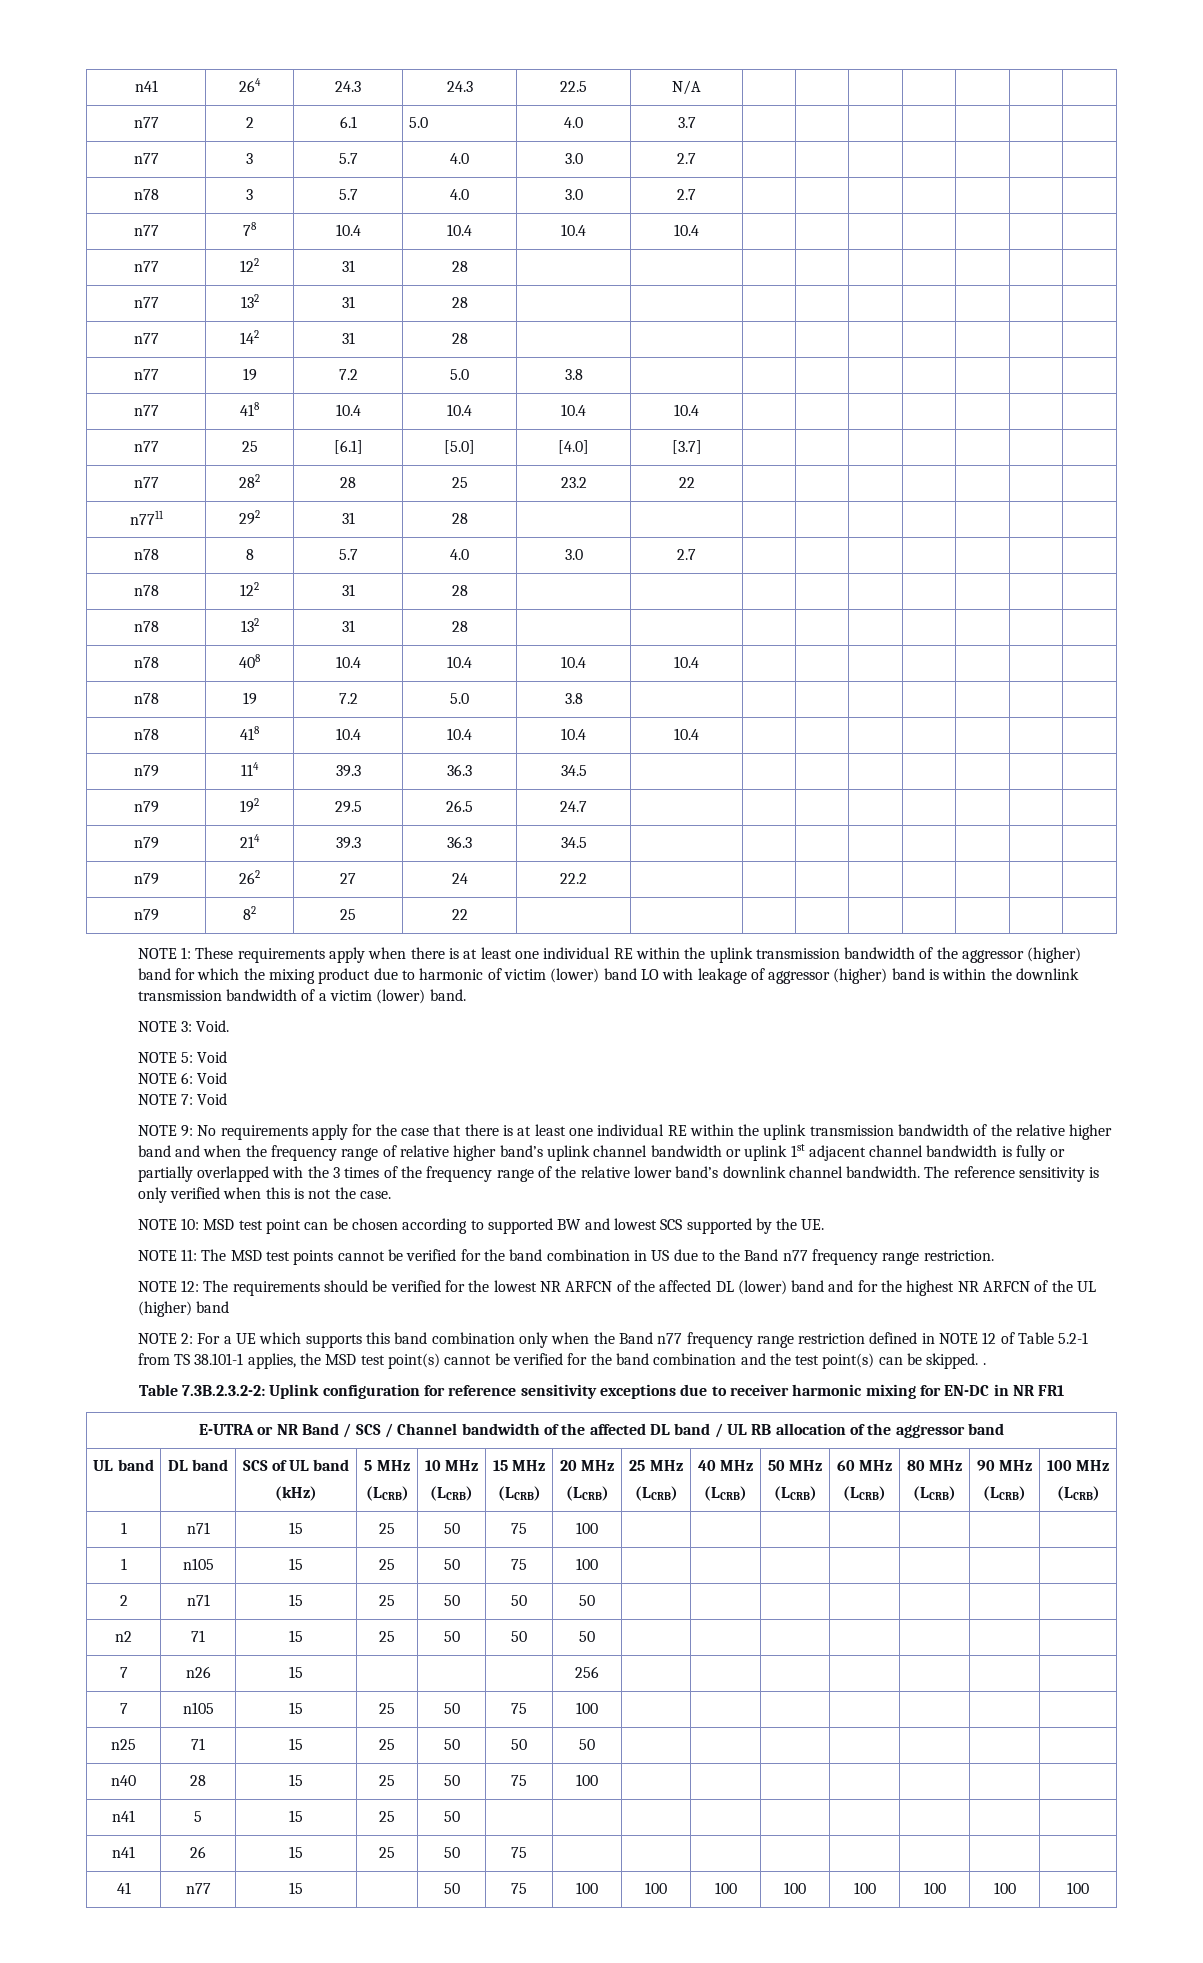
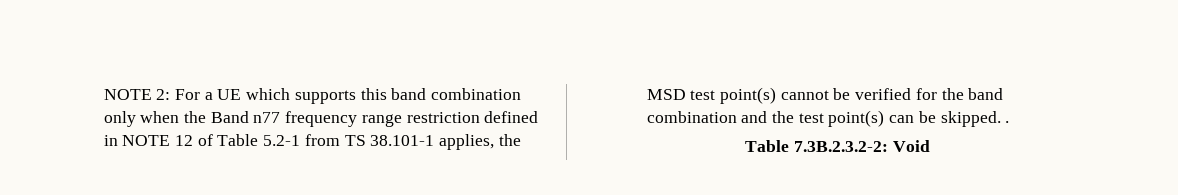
[134,80,158,92] [239,78,261,92] [335,81,361,92] [446,81,473,92] [560,81,587,92] [672,80,701,95] [133,117,159,128] [245,117,254,128] [339,116,357,128] [408,117,428,128] [564,117,583,128] [677,117,696,128] [133,153,159,164] [246,153,253,164] [338,153,358,164] [450,153,469,164] [564,153,583,164] [677,153,696,164] [133,189,159,200] [246,189,253,200] [338,189,358,200] [450,189,469,200] [564,189,583,200] [677,189,696,200] [133,225,159,236] [243,222,257,236] [335,224,361,236] [447,224,472,236] [561,224,586,236] [674,224,699,236] [133,261,159,272] [240,258,259,272] [341,260,355,272] [451,261,468,272] [133,297,159,308] [240,294,259,308] [341,296,355,308] [451,297,468,308] [133,333,159,344] [240,330,259,344] [341,332,355,344] [451,333,468,344] [133,369,159,380] [242,368,257,381] [338,369,358,380] [450,369,469,380] [564,369,583,380] [133,405,159,416] [240,402,260,416] [335,404,361,416] [447,404,472,416] [561,404,586,416] [674,404,699,416] [133,441,159,452] [241,441,258,452] [333,440,363,454] [444,440,475,454] [558,440,589,454] [671,440,702,454] [133,477,159,488] [239,474,260,488] [340,477,356,488] [451,477,468,488] [560,477,587,488] [678,477,695,488] [129,510,164,525] [239,510,260,525] [341,512,355,524] [451,513,468,524] [133,549,159,560] [245,549,254,560] [338,549,358,560] [450,549,469,560] [564,549,583,560] [677,549,696,560] [133,585,159,596] [240,582,259,596] [341,584,355,596] [451,585,468,596] [133,621,159,632] [240,618,259,632] [341,620,355,632] [451,621,468,632] [133,657,159,668] [239,654,261,668] [335,656,361,668] [447,656,472,668] [561,656,586,668] [674,656,699,668] [133,693,159,704] [242,692,257,705] [338,693,358,704] [450,693,469,704] [564,693,583,704] [133,729,159,740] [240,726,260,740] [335,728,361,740] [447,728,472,740] [561,728,586,740] [674,728,699,740] [133,765,159,777] [241,762,259,776] [335,765,361,777] [447,764,472,776] [560,765,587,776] [133,801,159,813] [240,798,259,813] [334,801,362,813] [446,800,473,812] [560,801,587,812] [133,837,159,849] [240,834,260,848] [335,837,361,849] [447,836,472,848] [560,837,587,848] [133,873,159,885] [239,870,260,884] [340,873,356,884] [451,873,468,884] [560,873,587,884] [133,909,159,921] [243,906,256,920] [340,909,356,920] [451,909,468,920] [137,947,1082,963] [137,968,1080,984] [137,989,466,1004] [137,1020,230,1032] [137,1051,228,1063] [137,1072,228,1084] [137,1093,228,1105] [137,1124,1113,1140] [137,1144,1066,1161] [137,1166,1100,1182] [137,1187,391,1203] [137,1218,825,1234] [137,1249,994,1265] [137,1280,1097,1296] [137,1301,230,1317] n41 | 264 | 24.3 | 24.3 | 22.5 | N/A | | | | | | | // n77 | 2 | 6.1 | 5.0 | 4.0 | 3.7 | | | | | | | // n77 | 3 | 5.7 | 4.0 | 3.0 | 2.7 | | | | | | | // n78 | 3 | 5.7 | 4.0 | 3.0 | 2.7 | | | | | | | // n77 | 78 | 10.4 | 10.4 | 10.4 | 10.4 | | | | | | | // n77 | 122 | 31 | 28 | | | | | | | | | // n77 | 132 | 31 | 28 | | | | | | | | | // n77 | 142 | 31 | 28 | | | | | | | | | // n77 | 19 | 7.2 | 5.0 | 3.8 | | | | | | | | // n77 | 418 | 10.4 | 10.4 | 10.4 | 10.4 | | | | | | | // n77 | 25 | [6.1] | [5.0] | [4.0] | [3.7] | | | | | | | // n77 | 282 | 28 | 25 | 23.2 | 22 | | | | | | | // n7711 | 292 | 31 | 28 | | | | | | | | | // n78 | 8 | 5.7 | 4.0 | 3.0 | 2.7 | | | | | | | // n78 | 122 | 31 | 28 | | | | | | | | | // n78 | 132 | 31 | 28 | | | | | | | | | // n78 | 408 | 10.4 | 10.4 | 10.4 | 10.4 | | | | | | | // n78 | 19 | 7.2 | 5.0 | 3.8 | | | | | | | | // n78 | 418 | 10.4 | 10.4 | 10.4 | 10.4 | | | | | | | // n79 | 114 | 39.3 | 36.3 | 34.5 | | | | | | | | // n79 | 192 | 29.5 | 26.5 | 24.7 | | | | | | | | // n79 | 214 | 39.3 | 36.3 | 34.5 | | | | | | | | // n79 | 262 | 27 | 24 | 22.2 | | | | | | | | // n79 | 82 | 25 | 22 | | | | | | | | | // NOTE 1: These requirements apply when there is at least one individual RE within the uplink transmission bandwidth of the aggressor (higher) band for which the mixing product due to harmonic of victim (lower) band LO with leakage of aggressor (higher) band is within the downlink transmission bandwidth of a victim (lower) band. // NOTE 3: Void. // NOTE 5: Void // NOTE 6: Void // NOTE 7: Void // NOTE 9: No requirements apply for the case that there is at least one individual RE within the uplink transmission bandwidth of the relative higher band and when the frequency range of relative higher band’s uplink channel bandwidth or uplink 1st adjacent channel bandwidth is fully or partially overlapped with the 3 times of the frequency range of the relative lower band’s downlink channel bandwidth. The reference sensitivity is only verified when this is not the case. // NOTE 10: MSD test point can be chosen according to supported BW and lowest SCS supported by the UE. // NOTE 11: The MSD test points cannot be verified for the band combination in US due to the Band n77 frequency range restriction. // NOTE 12: The requirements should be verified for the lowest NR ARFCN of the affected DL (lower) band and for the highest NR ARFCN of the UL (higher) band // -> (103, 94) none
[269,1384,1065,1399] [199,1423,1004,1438] [93,1459,154,1471] [167,1459,229,1471] [242,1459,350,1471] [275,1486,317,1501] [364,1460,410,1471] [365,1486,409,1501] [424,1460,479,1471] [430,1486,473,1501] [492,1460,546,1471] [497,1486,541,1501] [559,1460,615,1471] [565,1486,609,1501] [629,1460,683,1471] [634,1486,678,1501] [697,1460,754,1471] [704,1486,747,1501] [767,1460,823,1471] [773,1486,817,1501] [836,1460,893,1471] [843,1486,886,1501] [906,1460,963,1471] [913,1486,956,1501] [976,1460,1033,1471] [983,1486,1026,1501] [1046,1460,1110,1471] [1056,1486,1100,1501] [120,1522,127,1534] [186,1522,210,1534] [289,1522,303,1534] [379,1523,395,1534] [443,1523,460,1534] [511,1523,527,1534] [576,1522,598,1534] [120,1558,127,1570] [182,1558,214,1570] [289,1558,303,1570] [379,1559,395,1570] [443,1559,460,1570] [511,1559,527,1570] [576,1558,598,1570] [119,1595,128,1606] [186,1594,210,1606] [289,1594,303,1606] [379,1595,395,1606] [443,1595,460,1606] [511,1595,527,1606] [579,1595,595,1606] [115,1631,132,1642] [191,1630,205,1642] [289,1630,303,1642] [379,1631,395,1642] [443,1631,460,1642] [511,1631,527,1642] [579,1631,595,1642] [119,1667,128,1678] [185,1666,211,1678] [289,1666,303,1678] [575,1666,599,1678] [119,1703,128,1714] [182,1702,214,1714] [289,1702,303,1714] [379,1703,395,1714] [443,1703,460,1714] [511,1703,527,1714] [576,1702,598,1714] [111,1739,136,1750] [191,1738,205,1750] [289,1738,303,1750] [379,1739,395,1750] [443,1739,460,1750] [511,1739,527,1750] [579,1739,595,1750] [111,1775,136,1786] [190,1775,206,1786] [289,1774,303,1786] [379,1775,395,1786] [443,1775,460,1786] [511,1775,527,1786] [576,1774,598,1786] [112,1810,135,1822] [194,1811,202,1822] [289,1810,303,1822] [379,1811,395,1822] [443,1811,460,1822] [112,1846,135,1858] [190,1846,206,1858] [289,1846,303,1858] [379,1847,395,1858] [443,1847,460,1858] [511,1847,527,1858] [116,1882,131,1894] [185,1883,211,1894] [289,1882,303,1894] [443,1883,460,1894] [511,1883,527,1894] [576,1882,598,1894] [645,1882,667,1894] [714,1882,737,1894] [784,1882,806,1894] [853,1882,876,1894] [923,1882,946,1894] [993,1882,1016,1894] [1067,1882,1089,1894] Uplink configuration for reference sensitivity exceptions due to receiver harmonic mixing for EN-DC in NR FR1 // E-UTRA or NR Band / SCS / Channel bandwidth of the affected DL band / UL RB allocation of the aggressor band // UL band | DL band | SCS of UL band // (kHz) | 5 MHz // (LCRB) | 10 MHz // (LCRB) | 15 MHz // (LCRB) | 20 MHz // (LCRB) | 25 MHz // (LCRB) | 40 MHz // (LCRB) | 50 MHz // (LCRB) | 60 MHz // (LCRB) | 80 MHz // (LCRB) | 90 MHz // (LCRB) | 100 MHz // (LCRB) // 1 | n71 | 15 | 25 | 50 | 75 | 100 | | | | | | | // 1 | n105 | 15 | 25 | 50 | 75 | 100 | | | | | | | // 2 | n71 | 15 | 25 | 50 | 50 | 50 | | | | | | | // n2 | 71 | 15 | 25 | 50 | 50 | 50 | | | | | | | // 7 | n26 | 15 | | | | 256 | | | | | | | // 7 | n105 | 15 | 25 | 50 | 75 | 100 | | | | | | | // n25 | 71 | 15 | 25 | 50 | 50 | 50 | | | | | | | // n40 | 28 | 15 | 25 | 50 | 75 | 100 | | | | | | | // n41 | 5 | 15 | 25 | 50 | | | | | | | | | // n41 | 26 | 15 | 25 | 50 | 75 | | | | | | | | // 41 | n77 | 15 | | 50 | 75 | 100 | 100 | 100 | 100 | 100 | 100 | 100 | 100 -> [892,140,930,152] Void

